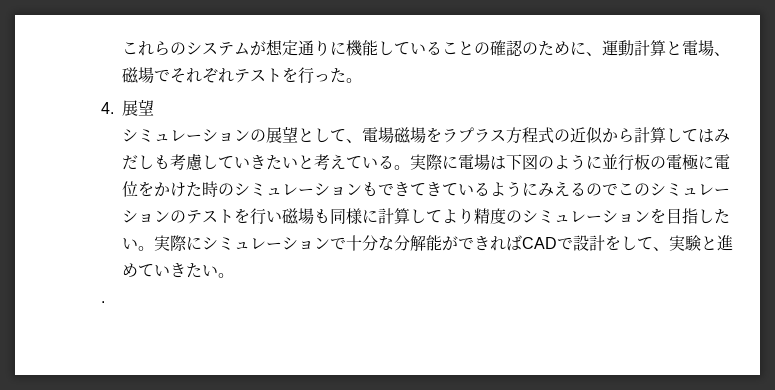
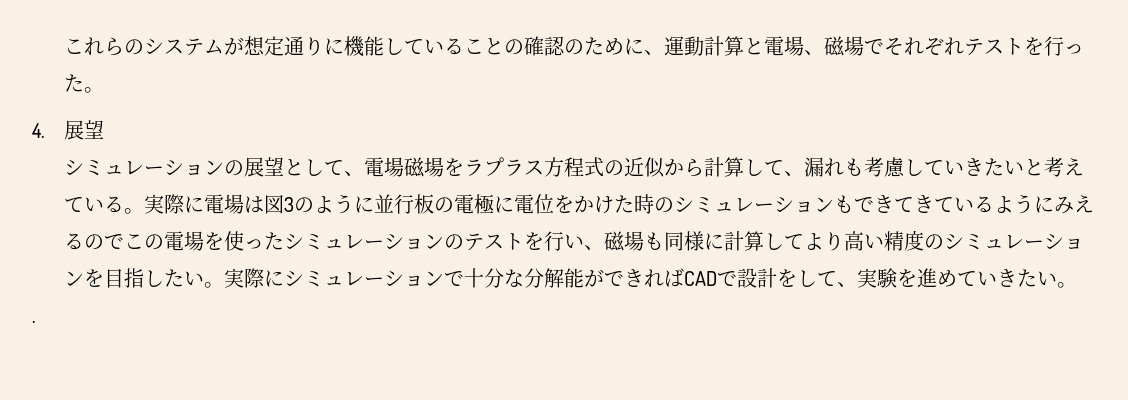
[697,129,730,143] [121,155,154,170] はみだし -> [783,157,844,177] 、漏れ
[505,154,538,170] 下図 -> [263,195,294,214] 図3
(650, 189) none -> [163,231,284,251] 電場を使った
(282, 216) none -> [583,245,604,250] 、
(474, 216) none -> [843,231,884,251] 高い
[700,236,717,250] と -> [896,269,917,287] を

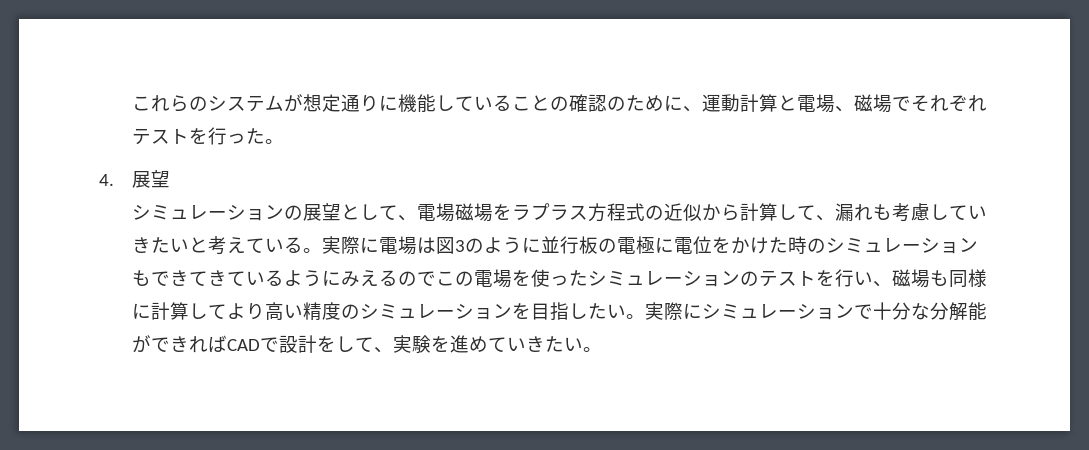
[32,320,36,323] // . -> (603, 349) none

